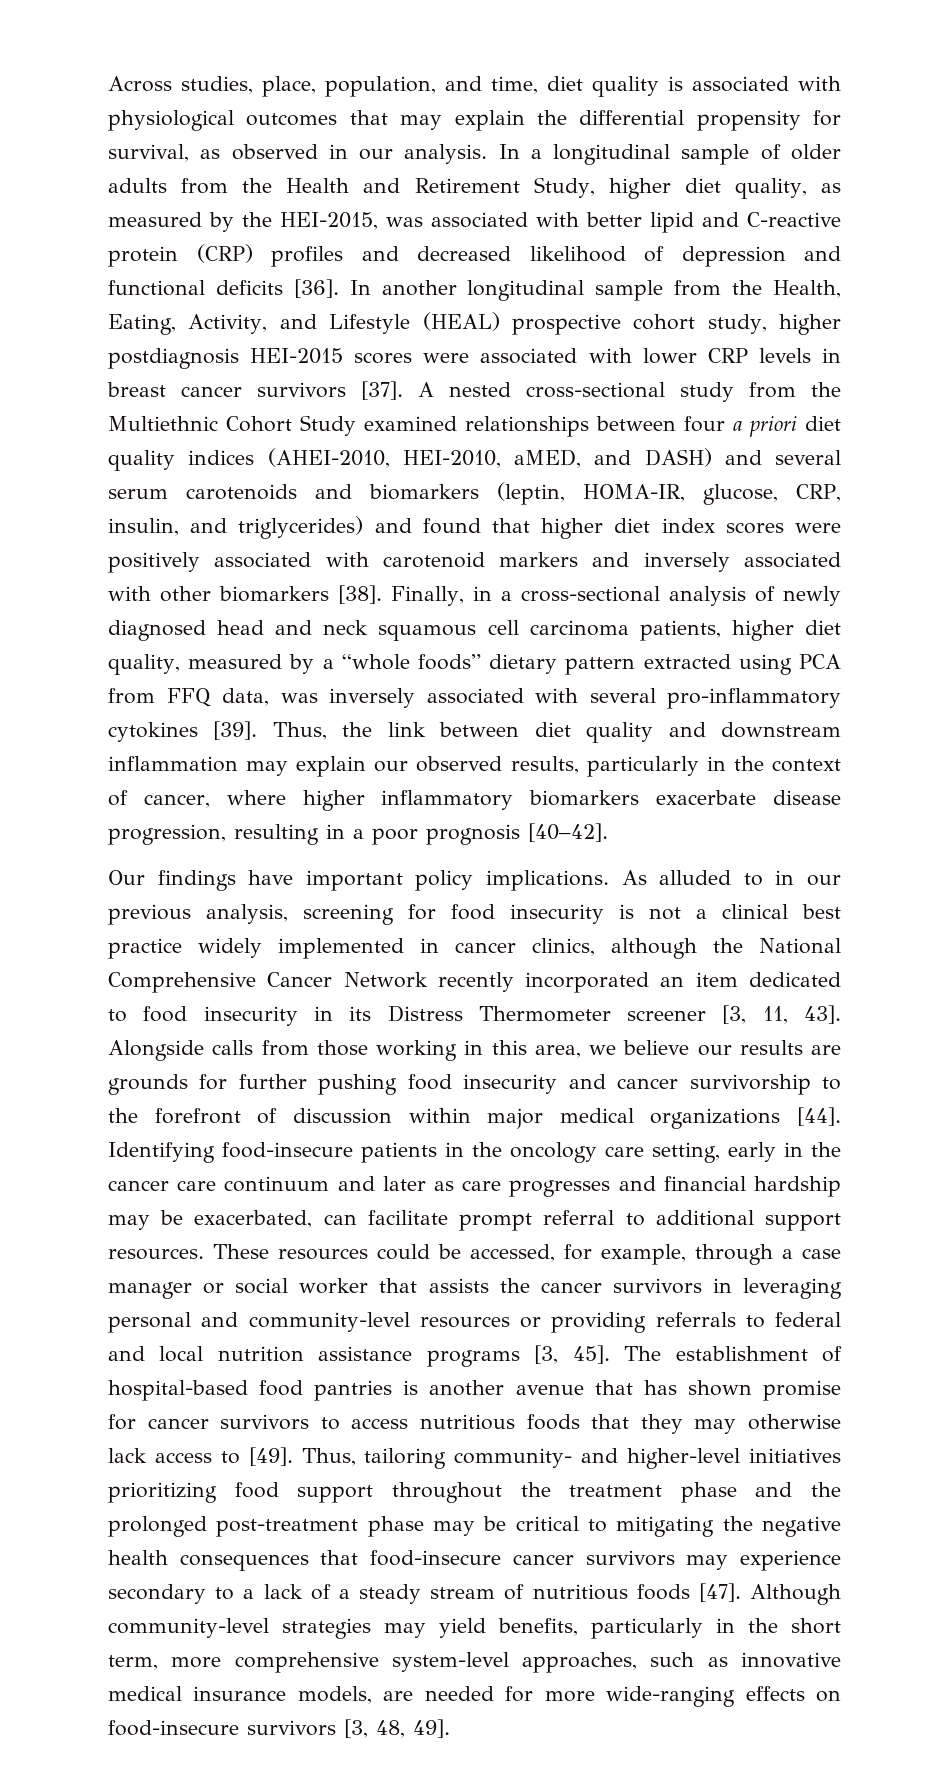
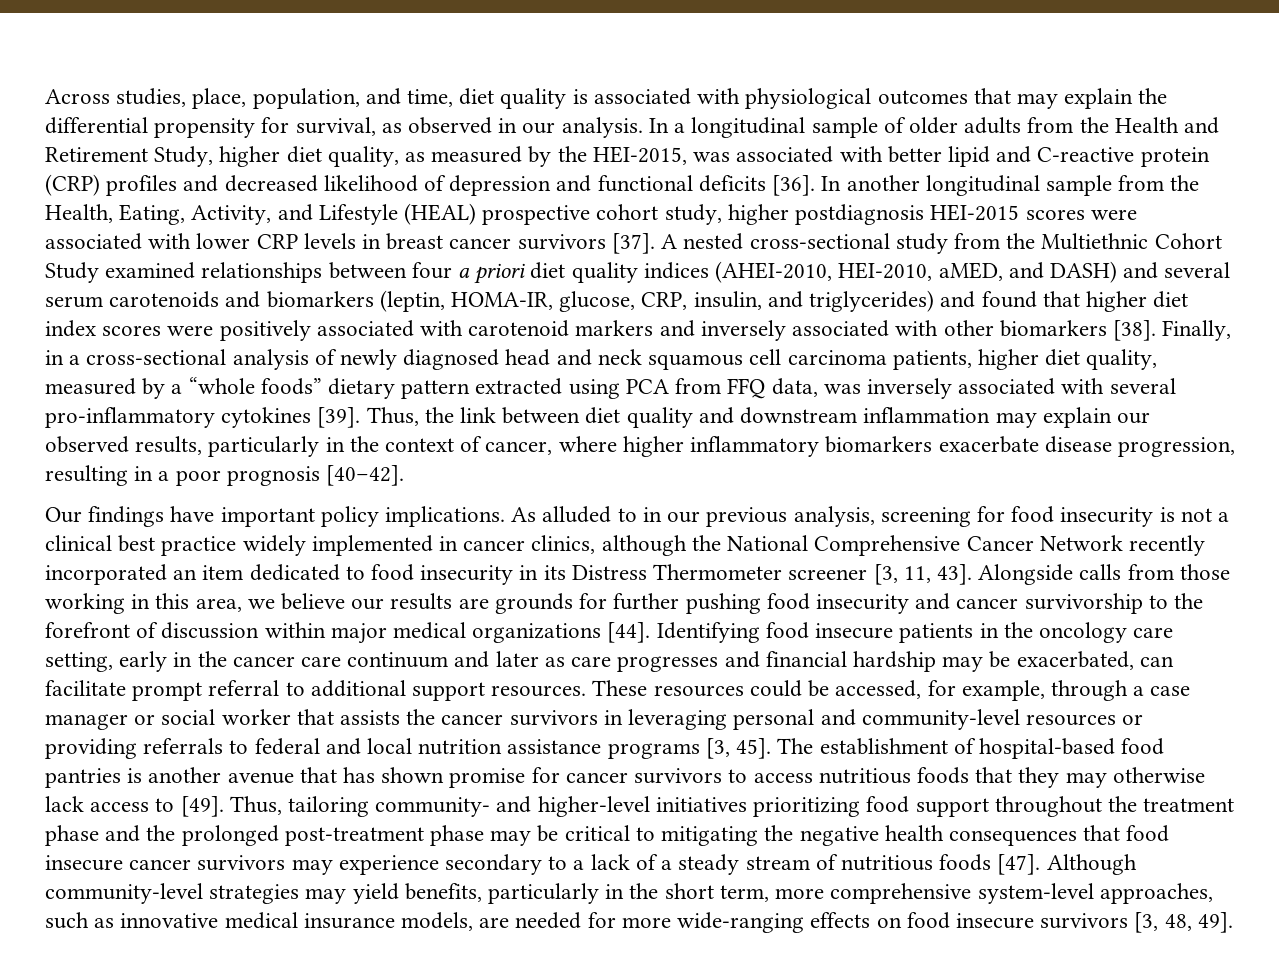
[222,1142,353,1158] food-insecure -> [765,622,894,639] food insecure
[370,1550,502,1566] food-insecure -> [1126,825,1170,842] [45,855,123,871] food insecure
[108,1720,239,1736] food-insecure -> [906,912,1034,929] food insecure

